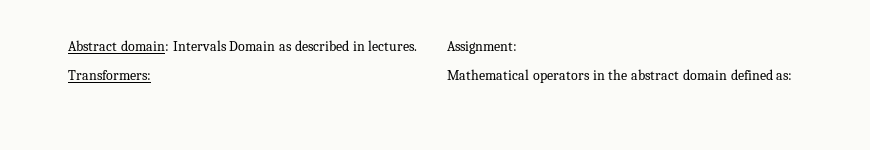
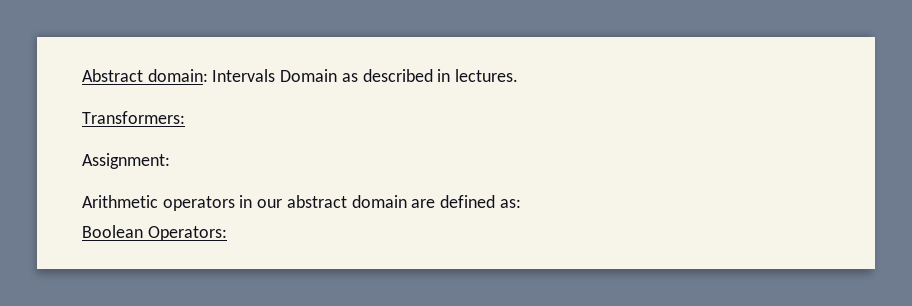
[447,69,529,80] Mathematical -> [82,195,158,208] Arithmetic
[608,69,628,80] the -> [257,199,283,208] our
(727, 74) none -> [411,199,436,208] are
(793, 76) none -> [82,225,227,241] // Boolean Operators:

